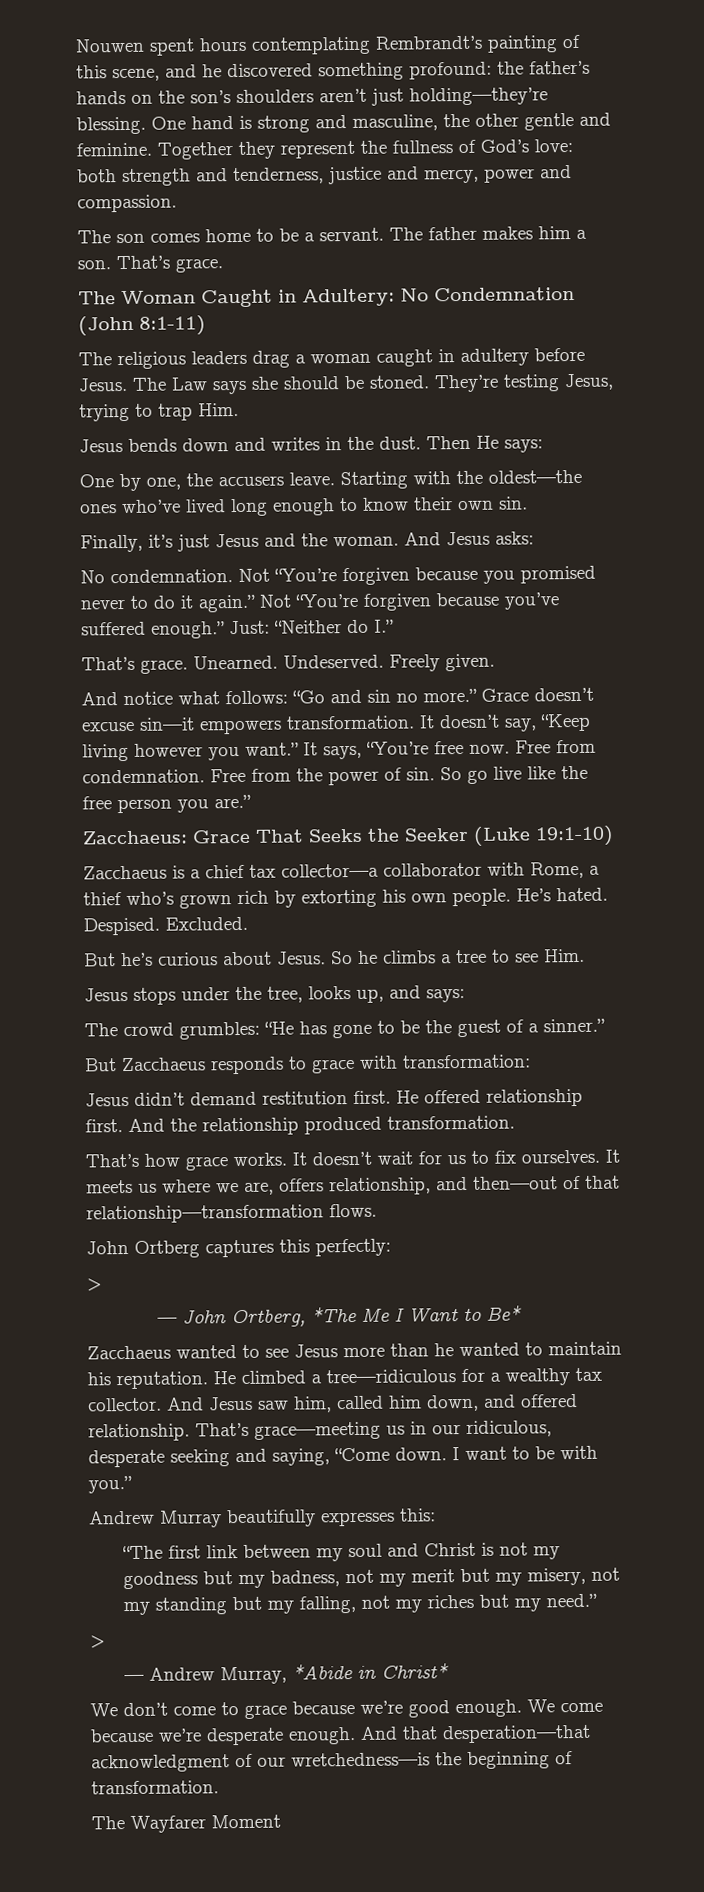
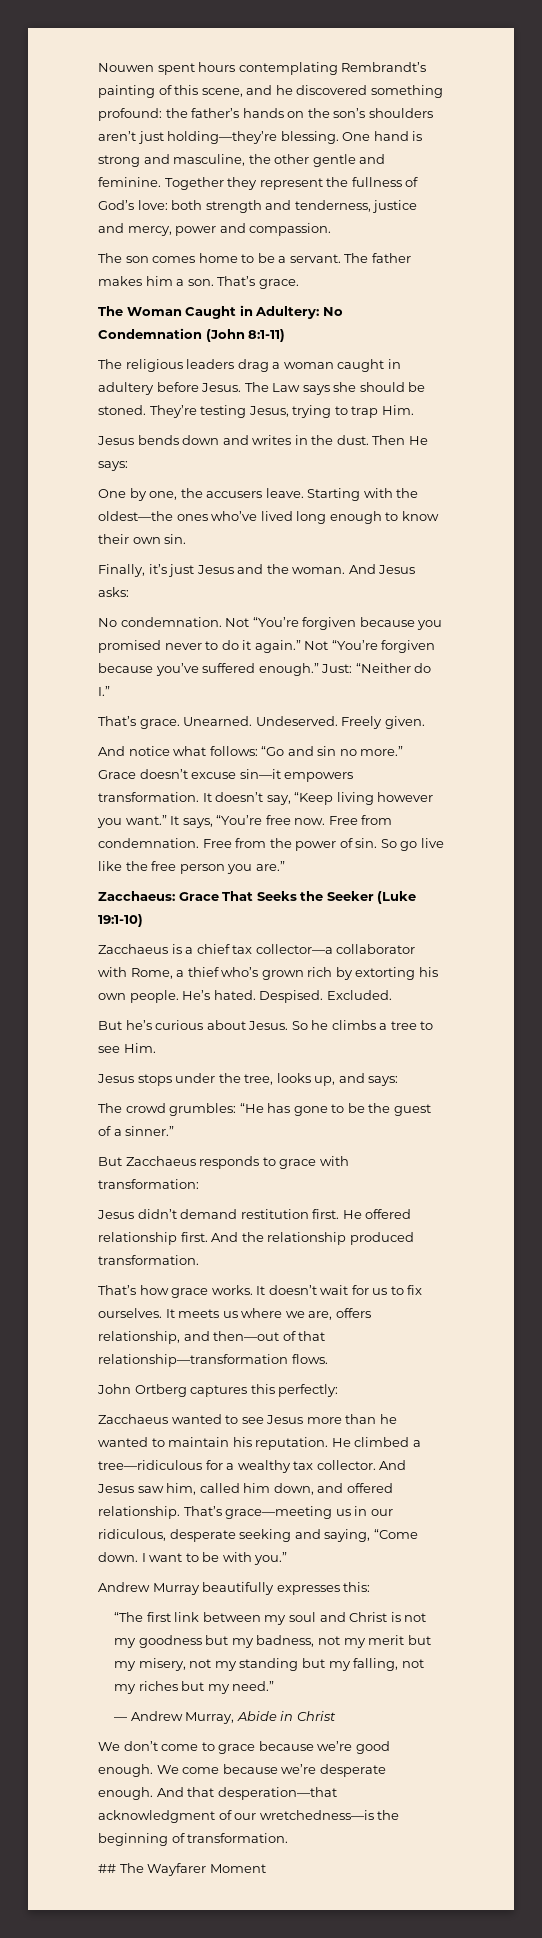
[86,1278,103,1292] [155,1305,523,1328] // > // — John Ortberg, *The Me I Want to Be* -> (339, 1390) none
[90,1635,106,1649] // > -> (275, 1686) none
[292,1663,450,1680] *Abide in Christ* -> [236,1711,336,1721] Abide in Christ
(219, 1787) none -> [98,1864,116,1873] ##

